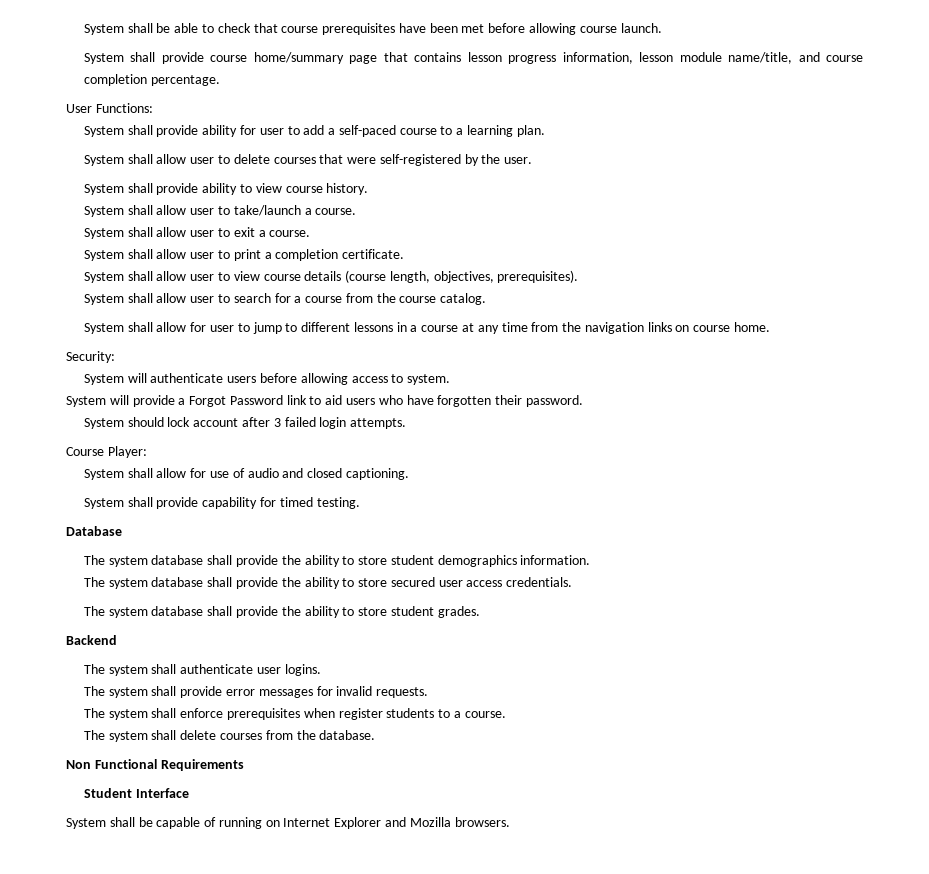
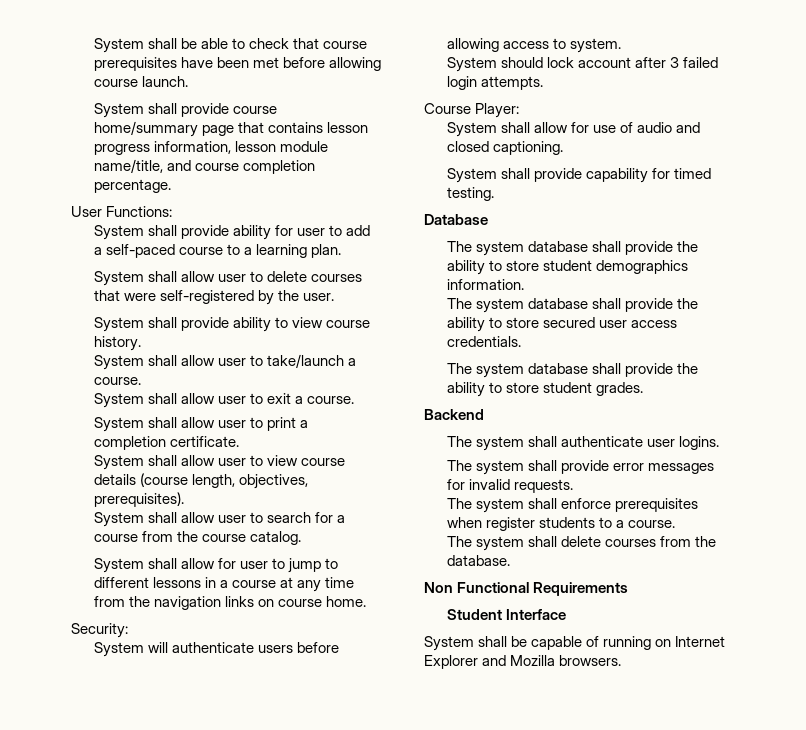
[66,395,583,407] // System will provide a Forgot Password link to aid users who have forgotten their password. -> (622, 45) none

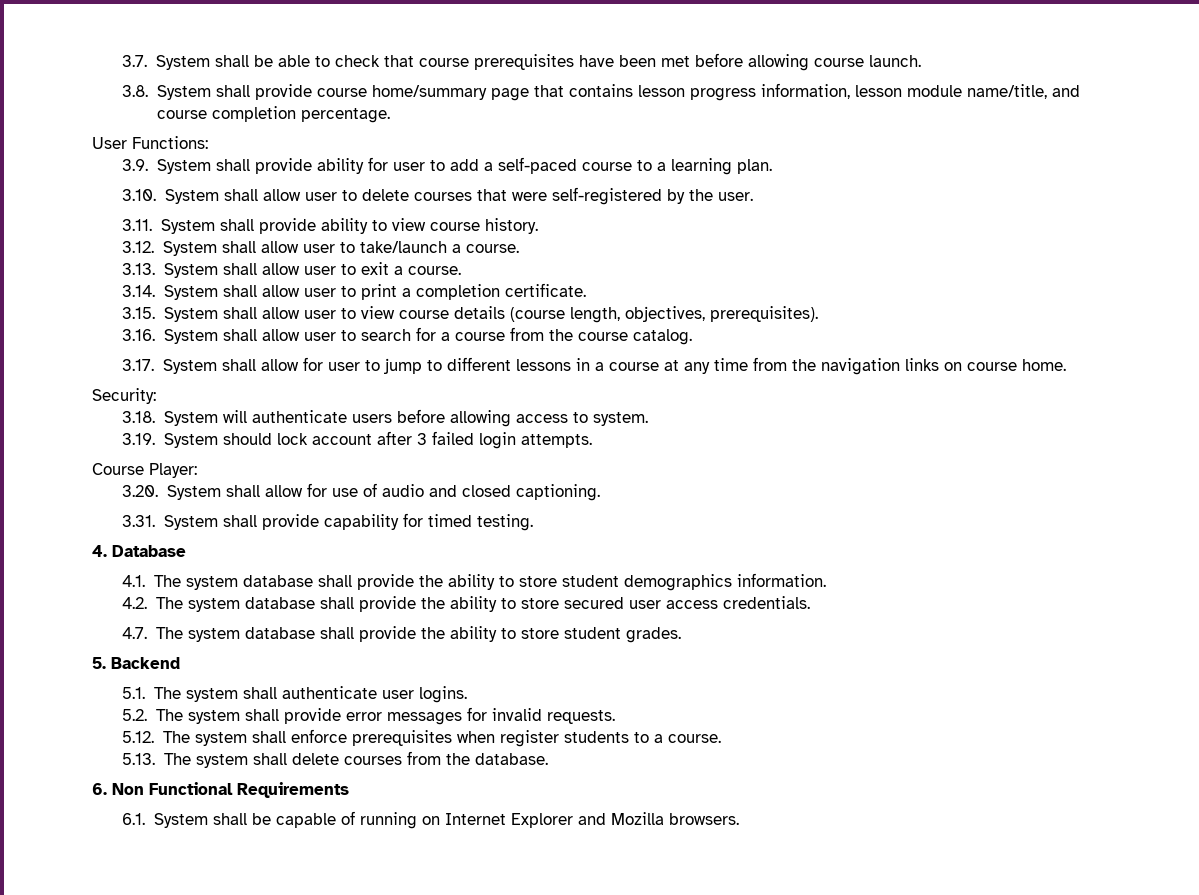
(93, 45) none -> [122,55,148,67] 3.7.
(188, 81) none -> [122,85,149,97] 3.8.
(173, 211) none -> [122,159,149,171] 3.9.
(342, 251) none -> [122,189,157,201] 3.10.
(335, 297) none -> [122,219,153,231] 3.11.
(141, 343) none -> [122,241,155,253] 3.12.
(141, 381) none -> [122,263,156,275] 3.13.
(355, 400) none -> [122,285,156,297] 3.14.
(239, 441) none -> [122,307,156,319] 3.15.
(184, 499) none -> [122,329,156,341] 3.16.
(302, 538) none -> [122,359,155,371] 3.17.
(128, 630) none -> [122,411,156,423] 3.18.
(622, 45) none -> [122,433,156,445] 3.19.
(520, 110) none -> [122,485,159,497] 3.20.
(563, 148) none -> [122,515,156,527] 3.31.
(494, 194) none -> [92,545,107,557] 4.
(488, 219) none -> [122,575,146,587] 4.1.
(524, 284) none -> [122,597,148,609] 4.2.
(521, 341) none -> [122,627,148,639] 4.7.
(644, 389) none -> [92,657,106,669] 5.
(484, 414) none -> [122,687,146,699] 5.1.
(720, 443) none -> [122,709,148,721] 5.2.
(574, 486) none -> [122,731,155,743] 5.12.
(676, 524) none -> [122,753,156,765] 5.13.
(510, 560) none -> [92,783,107,795] 6.
[446,609,566,620] Student Interface // -> [122,813,146,825] 6.1.

